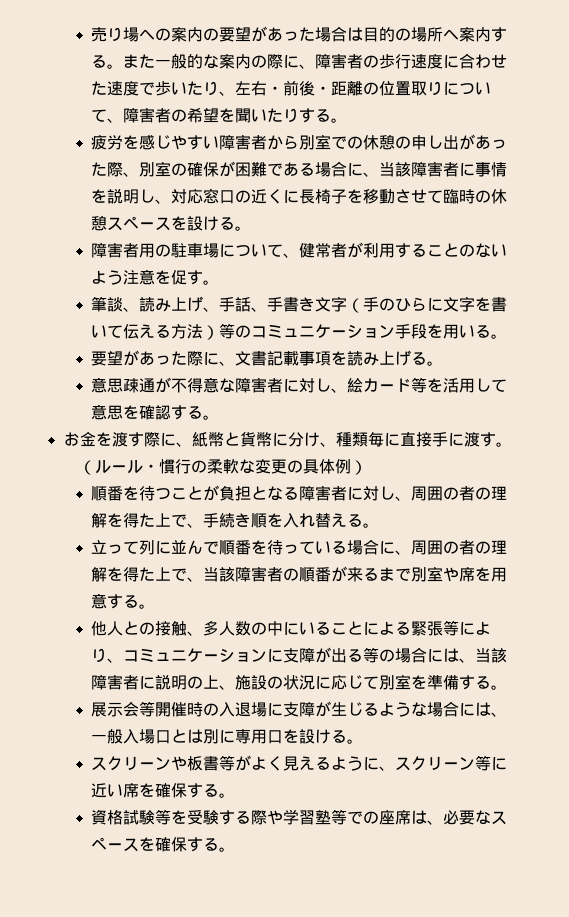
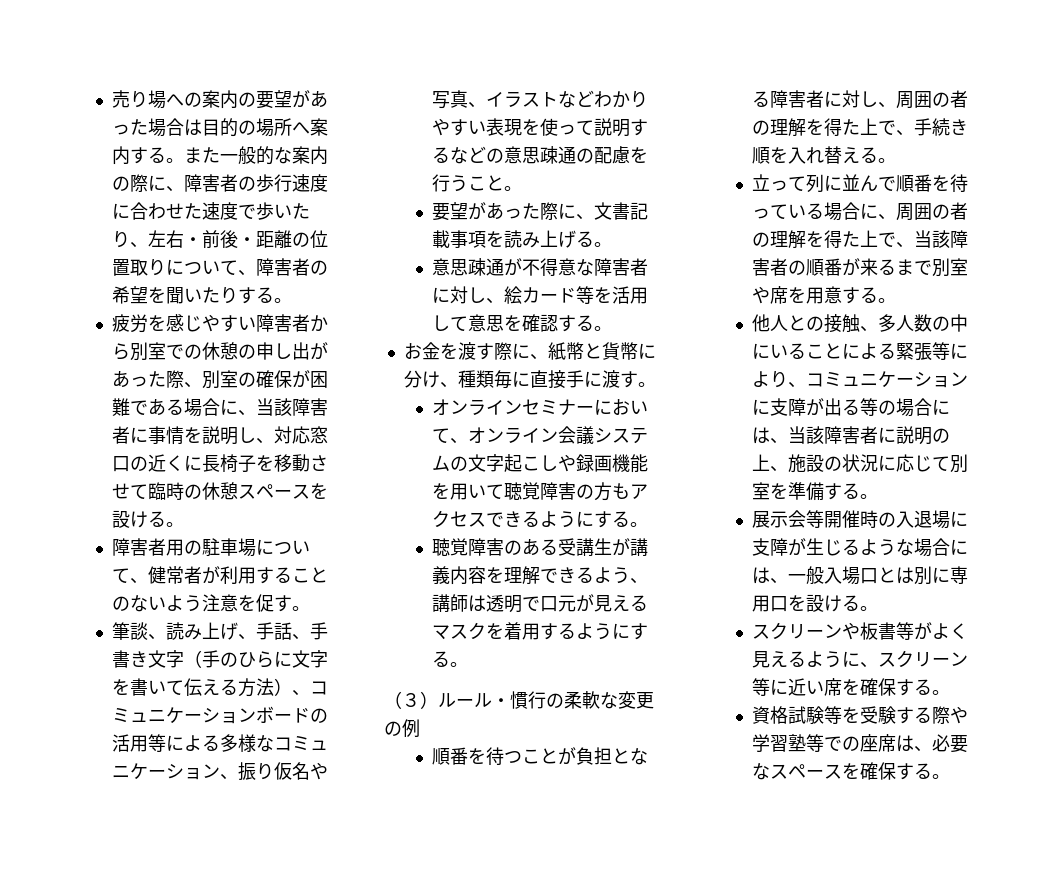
[219,323,492,339] 等のコミュニケーション手段を用いる -> [292,681,329,696] [112,706,329,724] [112,734,329,752] [112,762,329,781] [432,90,649,109] [432,118,649,137] [432,146,649,164] [432,174,505,192] 、コミュニケーションボードの活用等による多様なコミュニケーション、振り仮名や写真、イラストなどわかりやすい表現を使って説明するなどの意思疎通の配慮を行うこと
[79,460,96,475] // （ -> [432,399,649,416] [432,426,649,444] [432,454,649,473] [432,482,649,501] [432,510,649,528] [432,538,649,556] [432,566,649,585] [432,594,649,613] [432,622,649,640] [432,651,469,667] [384,691,438,709] // オンラインセミナーにおいて、オンライン会議システムの文字起こしや録画機能を用いて聴覚障害の方もアクセスできるようにする。 // 聴覚障害のある受講生が講義内容を理解できるよう、講師は透明で口元が見えるマスクを着用するようにする。 // （３）
[303,459,336,474] 具体 -> (402, 728) none
[351,460,368,475] ） -> (420, 728) none

